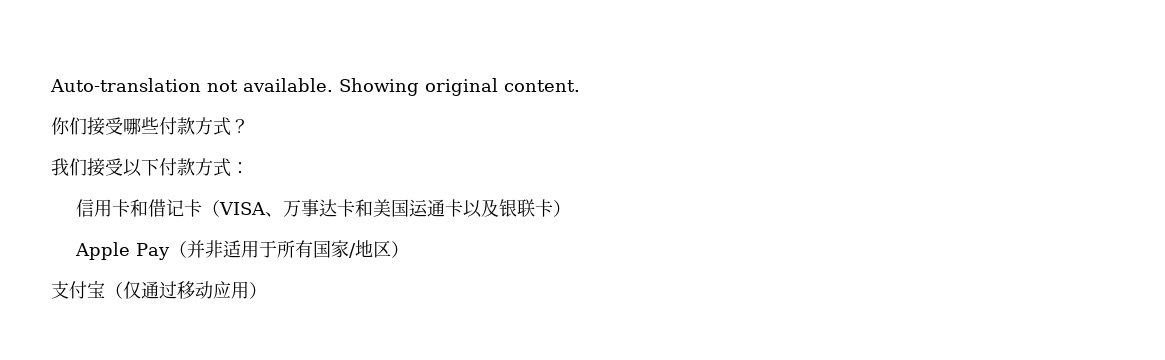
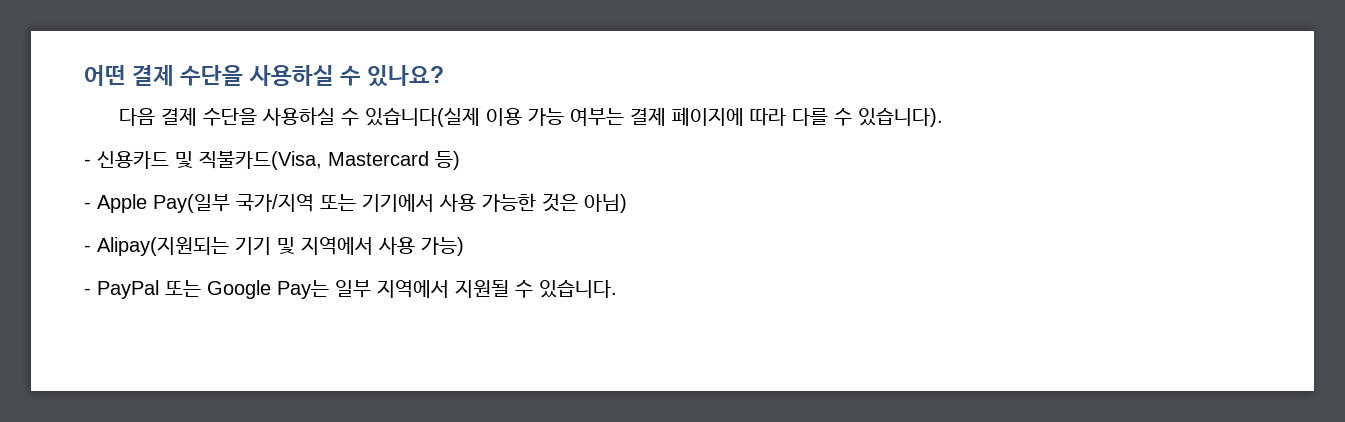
[50,78,580,96] [51,117,249,136] [51,158,249,177] [75,199,571,218] [74,240,409,260] [51,280,267,299] Auto-translation not available. Showing original content. // 你们接受哪些付款方式？ // 我们接受以下付款方式： // 信用卡和借记卡（VISA、万事达卡和美国运通卡以及银联卡） // Apple Pay（并非适用于所有国家/地区） // 支付宝（仅通过移动应用） -> [84,65,445,87] [119,107,944,127] [84,151,460,170] [84,193,627,213] [84,236,464,256] [84,280,617,299] 어떤 결제 수단을 사용하실 수 있나요? // 다음 결제 수단을 사용하실 수 있습니다(실제 이용 가능 여부는 결제 페이지에 따라 다를 수 있습니다). // - 신용카드 및 직불카드(Visa, Mastercard 등) // - Apple Pay(일부 국가/지역 또는 기기에서 사용 가능한 것은 아님) // - Alipay(지원되는 기기 및 지역에서 사용 가능) // - PayPal 또는 Google Pay는 일부 지역에서 지원될 수 있습니다.

